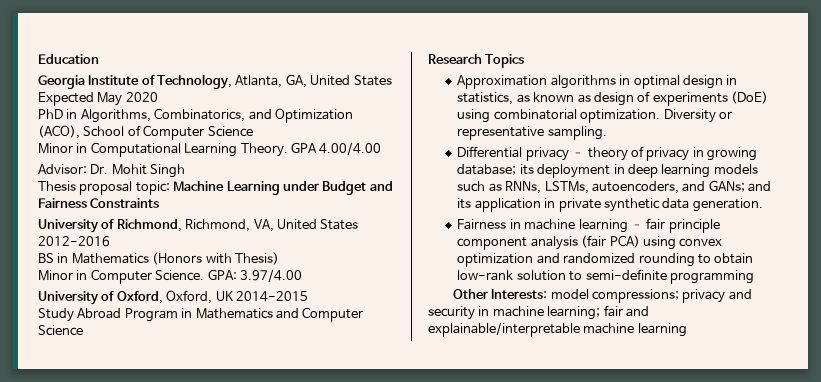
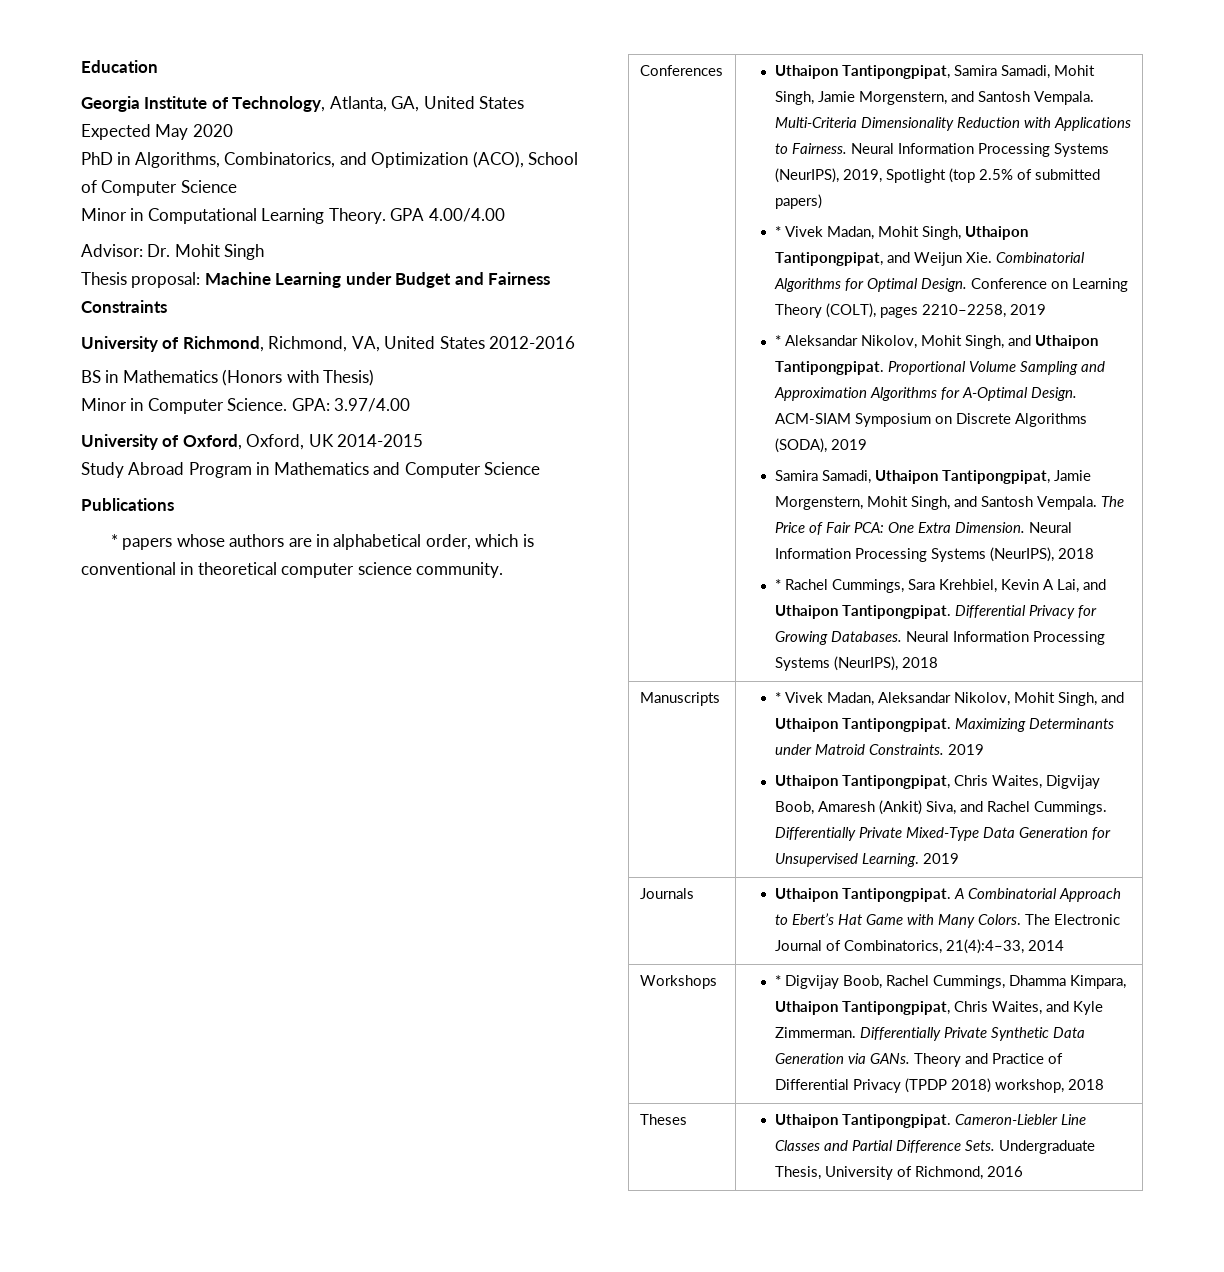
[79,181,170,195] proposal topic: -> [131,272,201,288] proposal:
[428,54,525,68] [457,75,738,89] [457,91,769,106] [457,109,732,123] [457,126,607,140] [457,146,758,161] [457,164,758,178] [457,180,772,194] [457,198,763,212] [457,218,720,233] [457,235,723,250] [457,253,754,267] [457,269,754,284] [452,289,752,303] [428,305,649,320] [428,322,687,337] Research Topics // Approximation algorithms in optimal design in statistics, as known as design of experiments (DoE) using combinatorial optimization. Diversity or representative sampling. // Differential privacy – theory of privacy in growing database; its deployment in deep learning models such as RNNs, LSTMs, autoencoders, and GANs; and its application in private synthetic data generation. // Fairness in machine learning – fair principle component analysis (fair PCA) using convex optimization and randomized rounding to obtain low-rank solution to semi-definite programming // Other Interests: model compressions; privacy and security in machine learning; fair and explainable/interpretable machine learning -> [81,498,174,511] [110,534,534,550] [81,562,504,578] [639,65,723,76] [774,65,1095,79] [774,91,1094,105] [774,117,1131,131] [774,143,1109,157] [774,168,1101,183] [774,194,822,209] [774,226,1028,240] [774,252,1085,266] [773,278,1129,292] [774,303,1046,318] [774,335,1099,349] [774,361,1105,375] [773,387,1077,401] [774,413,1087,427] [774,438,867,453] [774,470,1091,484] [774,496,1125,510] [774,522,1073,535] [774,547,1094,562] [774,579,1107,593] [774,605,1097,619] [774,631,1105,645] [774,656,938,671] [639,692,720,706] [774,692,1125,706] [774,718,1114,732] [774,744,984,755] [774,775,1100,789] [774,800,1108,815] [774,827,1111,841] [774,853,959,867] [639,888,694,899] [774,888,1121,902] [774,913,1121,928] [774,939,1064,954] [639,975,717,989] [774,975,1127,989] [774,1001,1103,1015] [774,1027,1085,1041] [774,1053,1064,1067] [774,1078,1104,1093] [639,1114,687,1125] [774,1114,1086,1128] [774,1140,1095,1154] [774,1166,1023,1180] Publications // * papers whose authors are in alphabetical order, which is conventional in theoretical computer science community. // Conferences | Uthaipon Tantipongpipat, Samira Samadi, Mohit Singh, Jamie Morgenstern, and Santosh Vempala. Multi-Criteria Dimensionality Reduction with Applications to Fairness. Neural Information Processing Systems (NeurIPS), 2019, Spotlight (top 2.5% of submitted papers) // * Vivek Madan, Mohit Singh, Uthaipon Tantipongpipat, and Weijun Xie. Combinatorial Algorithms for Optimal Design. Conference on Learning Theory (COLT), pages 2210–2258, 2019 // * Aleksandar Nikolov, Mohit Singh, and Uthaipon Tantipongpipat. Proportional Volume Sampling and Approximation Algorithms for A-Optimal Design. ACM-SIAM Symposium on Discrete Algorithms (SODA), 2019 // Samira Samadi, Uthaipon Tantipongpipat, Jamie Morgenstern, Mohit Singh, and Santosh Vempala. The Price of Fair PCA: One Extra Dimension. Neural Information Processing Systems (NeurIPS), 2018 // * Rachel Cummings, Sara Krehbiel, Kevin A Lai, and Uthaipon Tantipongpipat. Differential Privacy for Growing Databases. Neural Information Processing Systems (NeurIPS), 2018 // Manuscripts | * Vivek Madan, Aleksandar Nikolov, Mohit Singh, and Uthaipon Tantipongpipat. Maximizing Determinants under Matroid Constraints. 2019 // Uthaipon Tantipongpipat, Chris Waites, Digvijay Boob, Amaresh (Ankit) Siva, and Rachel Cummings. Differentially Private Mixed-Type Data Generation for Unsupervised Learning. 2019 // Journals | Uthaipon Tantipongpipat. A Combinatorial Approach to Ebert’s Hat Game with Many Colors. The Electronic Journal of Combinatorics, 21(4):4–33, 2014 // Workshops | * Digvijay Boob, Rachel Cummings, Dhamma Kimpara, Uthaipon Tantipongpipat, Chris Waites, and Kyle Zimmerman. Differentially Private Synthetic Data Generation via GANs. Theory and Practice of Differential Privacy (TPDP 2018) workshop, 2018 // Theses | Uthaipon Tantipongpipat. Cameron-Liebler Line Classes and Partial Difference Sets. Undergraduate Thesis, University of Richmond, 2016

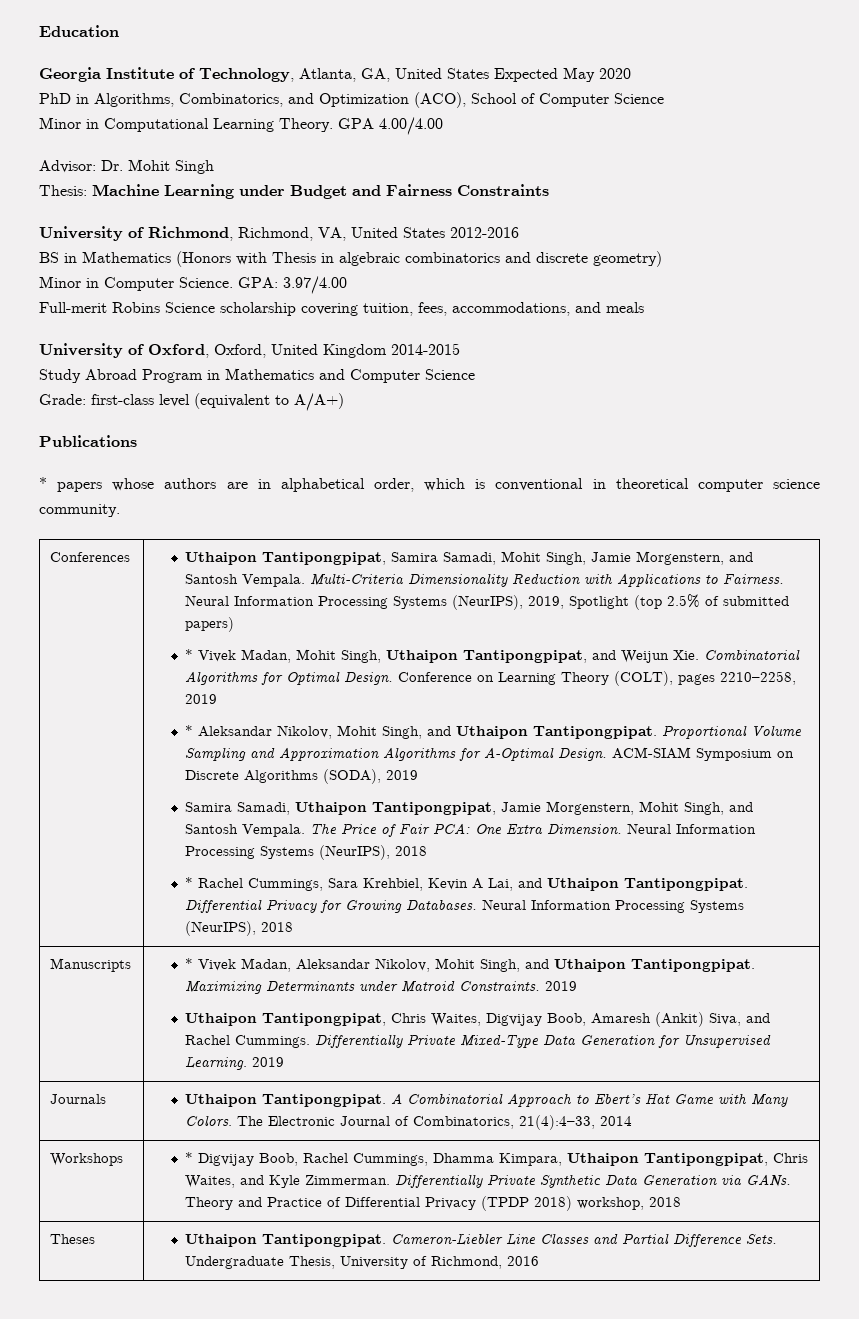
[81,272,201,288] Thesis proposal: -> [39,185,87,196] Thesis:
[323,369,375,386] Thesis) -> [272,251,662,267] Thesis in algebraic combinatorics and discrete geometry)
(411, 405) none -> [39,302,644,316] // Full-merit Robins Science scholarship covering tuition, fees, accommodations, and meals
[308,434,334,447] UK -> [271,344,387,358] United Kingdom
(541, 468) none -> [39,393,344,411] // Grade: first-class level (equivalent to A/A+)

